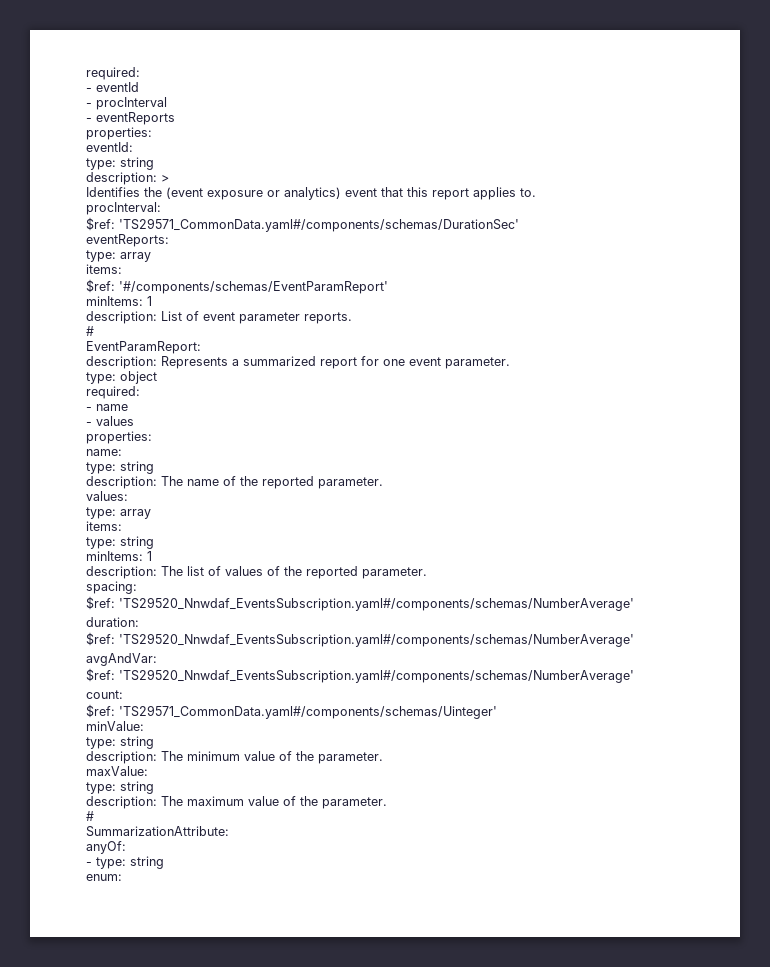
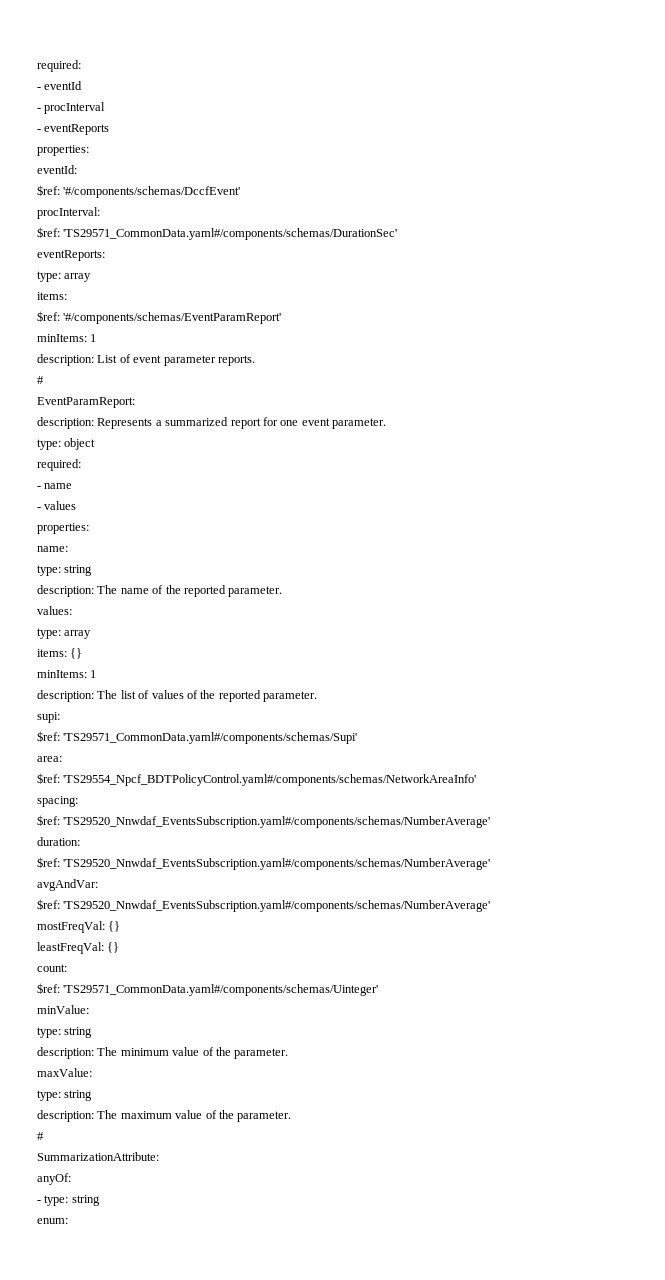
[86,157,154,170] [86,172,169,185] [86,187,536,200] type: string // description: > // Identifies the (event exposure or analytics) event that this report applies to. -> [37,185,241,198] $ref: '#/components/schemas/DccfEvent'
[86,536,154,549] // type: string -> [70,648,83,659] {}
(427, 573) none -> [37,712,60,723] [37,731,358,744] [37,756,62,762] [37,773,477,786] // supi: // $ref: 'TS29571_CommonData.yaml#/components/schemas/Supi' // area: // $ref: 'TS29554_Npcf_BDTPolicyControl.yaml#/components/schemas/NetworkAreaInfo'
(634, 676) none -> [37,921,121,933] [37,942,120,954] // mostFreqVal: {} // leastFreqVal: {}

